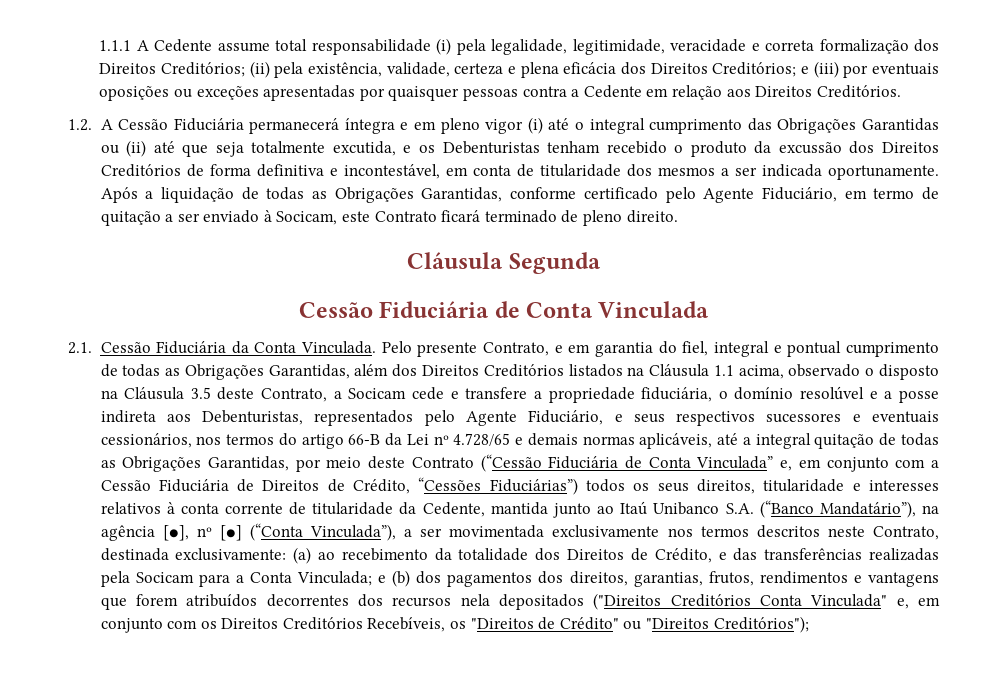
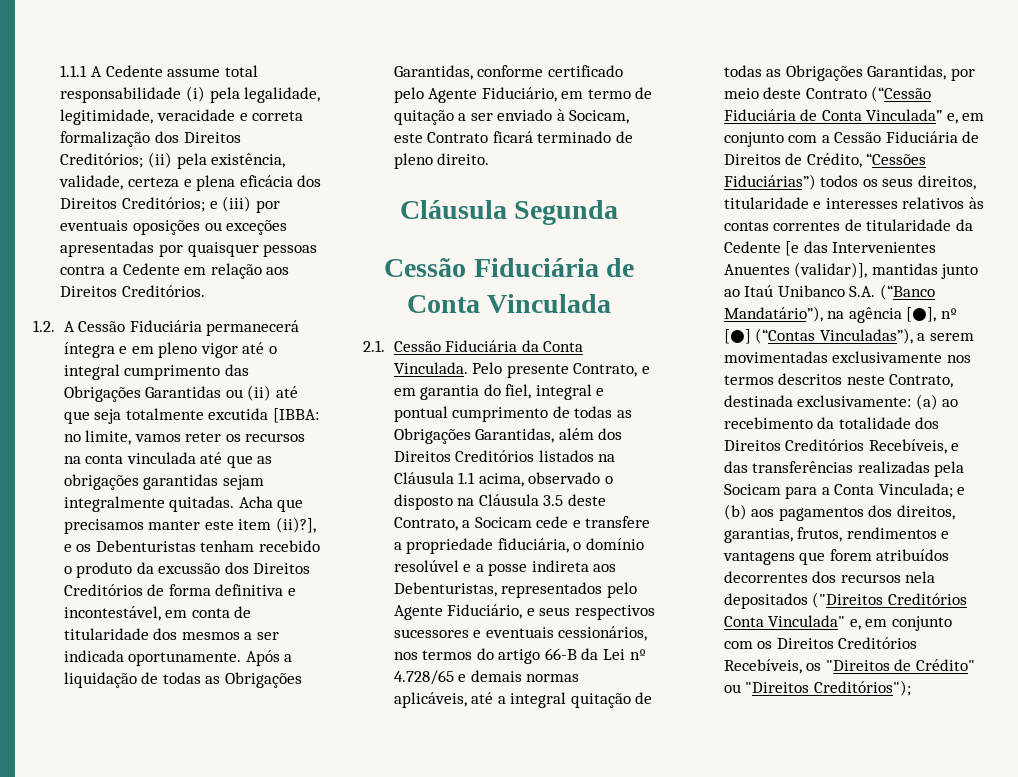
[527,117,543,134] (i) -> (238, 350) none
[332,141,396,156] excutida, -> [208,408,319,423] [63,430,306,445] [63,452,273,468] [63,474,264,490] [63,496,304,512] [63,517,316,534] excutida [IBBA: no limite, vamos reter os recursos na conta vinculada até que as obrigações garantidas sejam integralmente quitadas. Acha que precisamos manter este item (ii)?],
[166,502,548,517] à conta corrente de titularidade da Cedente, mantida -> [968,197,984,209] [723,219,973,231] [723,241,937,256] [723,262,938,278] às contas correntes de titularidade da Cedente [e das Intervenientes Anuentes (validar)], mantidas
[249,523,545,541] (“Conta Vinculada”), a ser movimentada -> [755,328,974,344] [723,351,828,363] (“Contas Vinculadas”), a serem movimentadas
[630,548,712,563] de Crédito, -> [785,439,947,454] Creditórios Recebíveis,
[416,571,442,584] dos -> [751,509,775,517] aos

